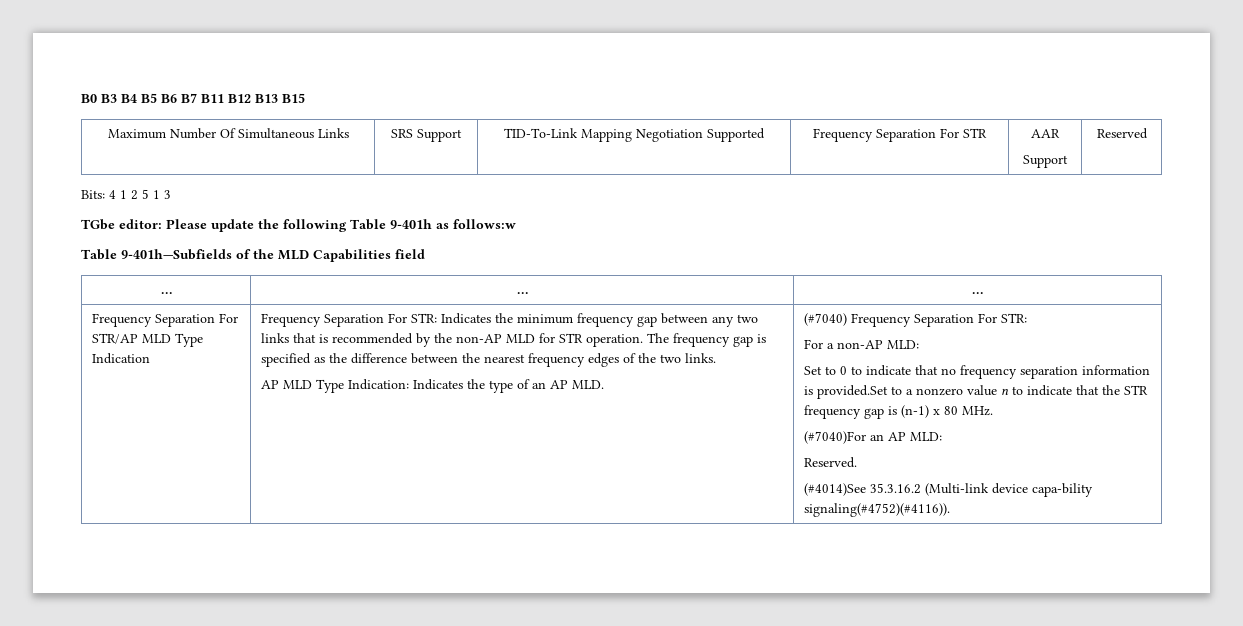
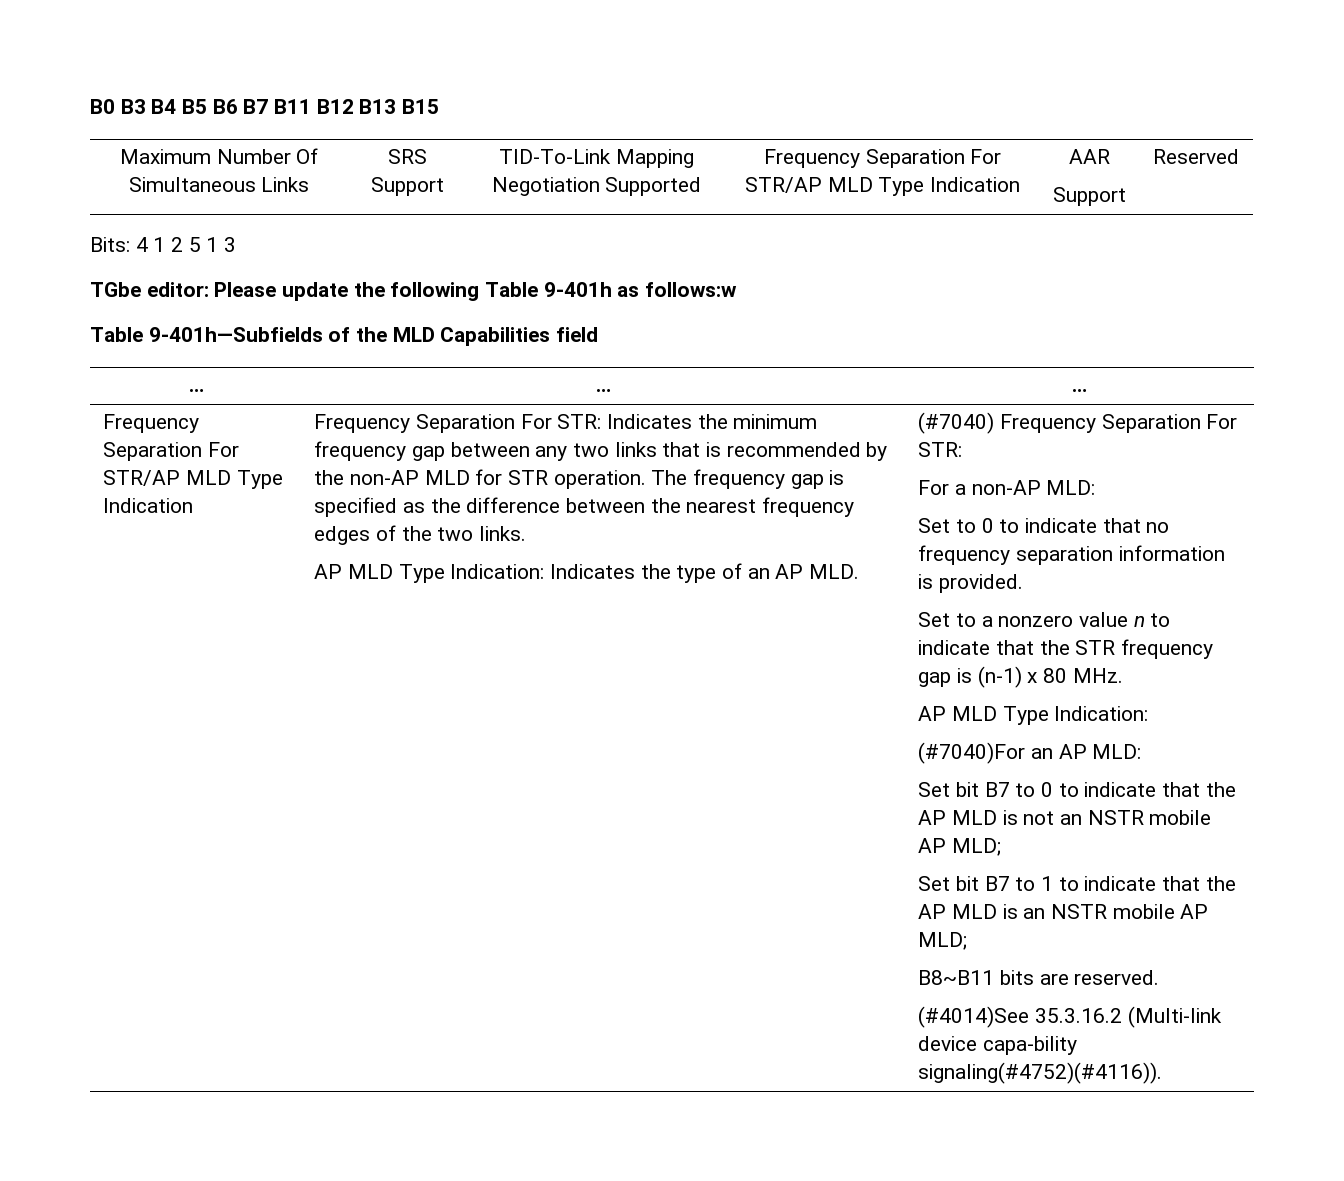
[963,128,987,138] STR -> [744,177,1021,196] STR/AP MLD Type Indication
[816,385,888,399] provided.Set -> [939,574,1024,593] [918,612,951,627] provided. // Set
(993, 411) none -> [918,706,1149,725] // AP MLD Type Indication:
[803,457,857,468] Reserved. -> [918,782,1236,797] [918,810,1212,825] [918,838,1002,856] [918,876,1236,891] [918,904,1209,919] [918,932,968,950] [918,970,1160,985] Set bit B7 to 0 to indicate that the AP MLD is not an NSTR mobile AP MLD; // Set bit B7 to 1 to indicate that the AP MLD is an NSTR mobile AP MLD; // B8~B11 bits are reserved.

